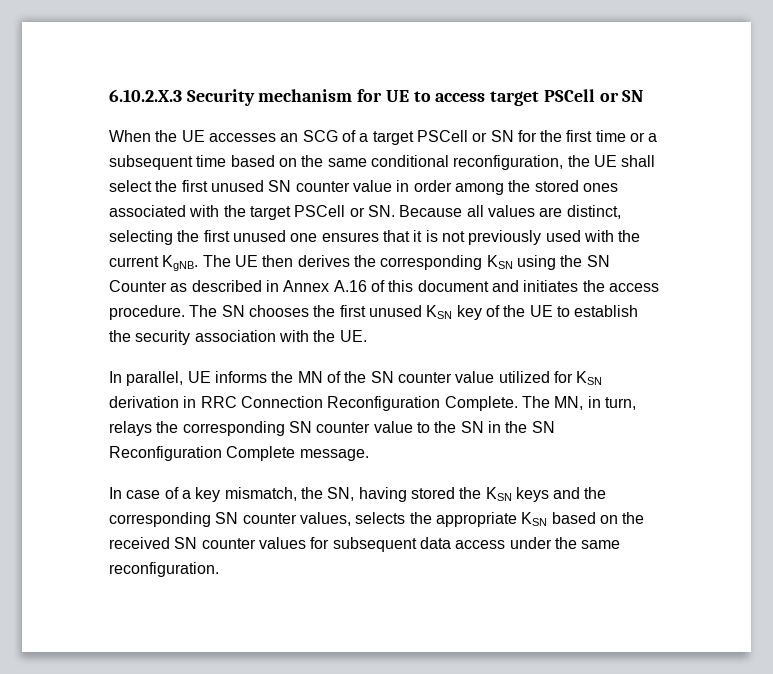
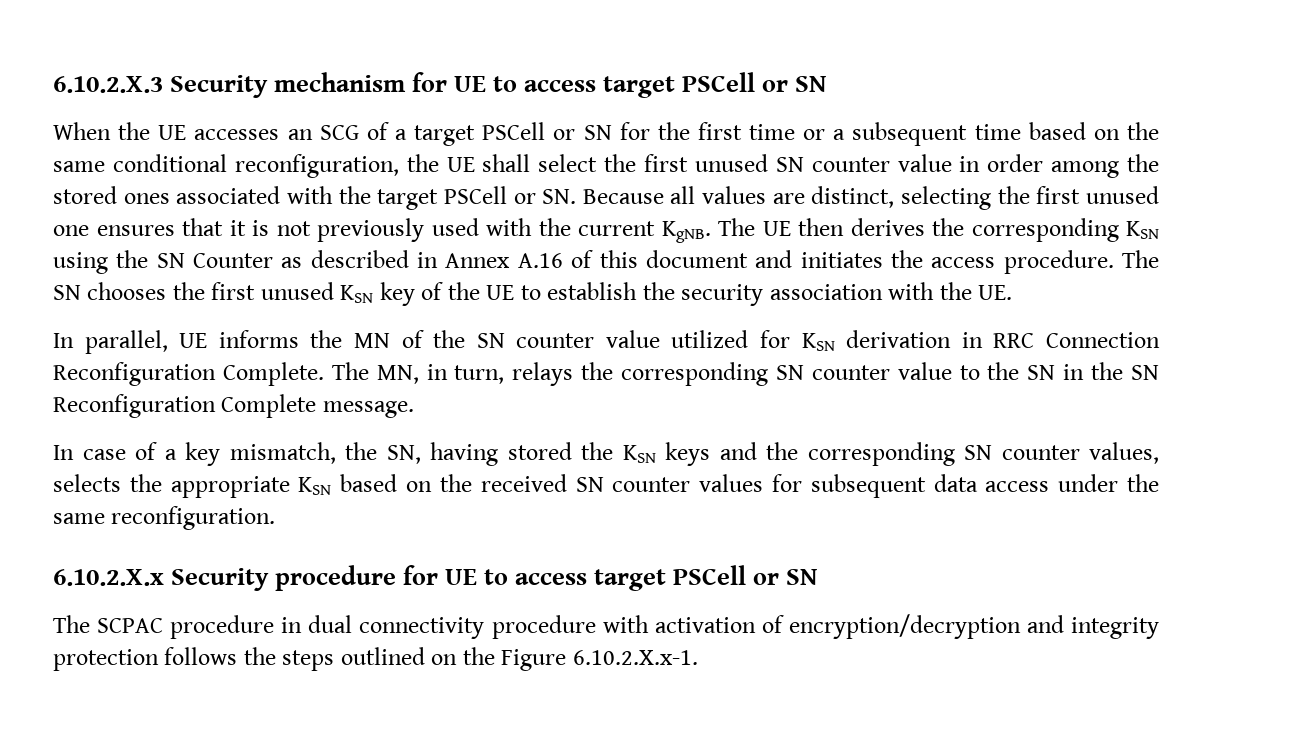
(219, 569) none -> [53,565,818,591] [53,614,1160,639] [53,647,698,671] // 6.10.2.X.x Security procedure for UE to access target PSCell or SN // The SCPAC procedure in dual connectivity procedure with activation of encryption/decryption and integrity protection follows the steps outlined on the Figure 6.10.2.X.x-1.

